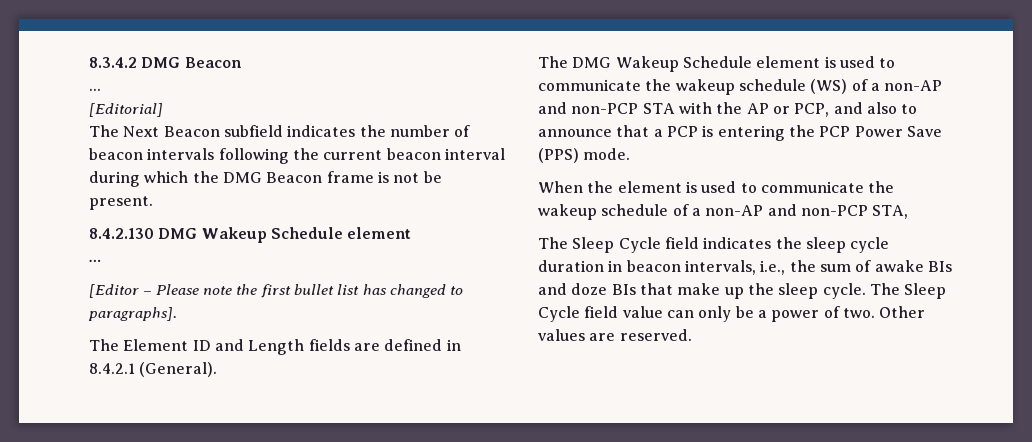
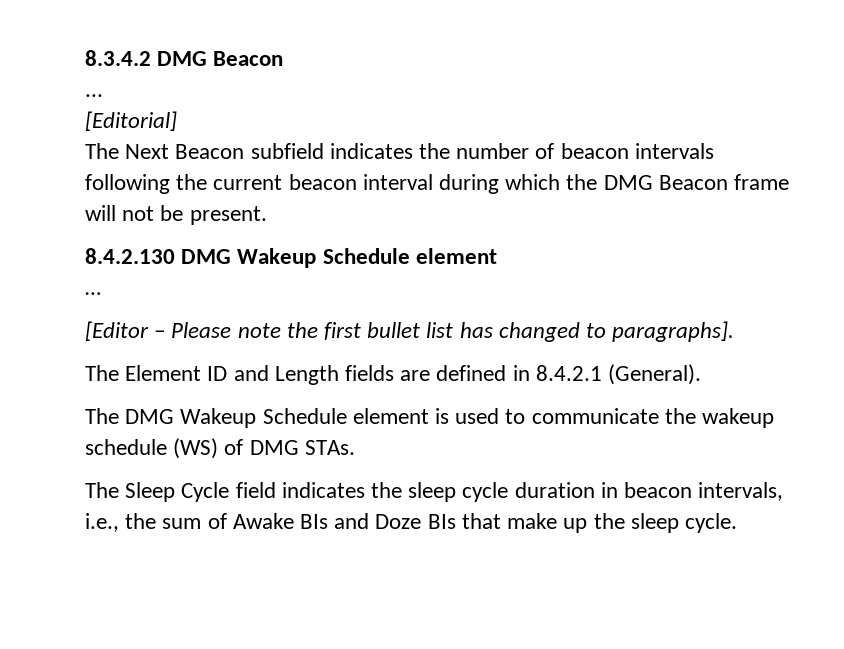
[377,171,389,183] is -> [85,205,116,221] will
[870,80,943,91] [538,102,918,117] [538,125,942,141] [538,148,631,163] [538,181,895,193] [538,204,909,220] a non-AP and non-PCP STA with the AP or PCP, and also to announce that a PCP is entering the PCP Power Save (PPS) mode. // When the element is used to communicate the wakeup schedule of a non-AP and non-PCP STA, -> [249,440,355,455] DMG STAs.
[874,260,924,272] awake -> [232,513,294,529] Awake
[571,283,608,295] doze -> [375,514,422,529] Doze
[869,283,947,299] [538,306,926,322] [538,329,692,341] The Sleep Cycle field value can only be a power of two. Other values are reserved. -> (737, 523) none

